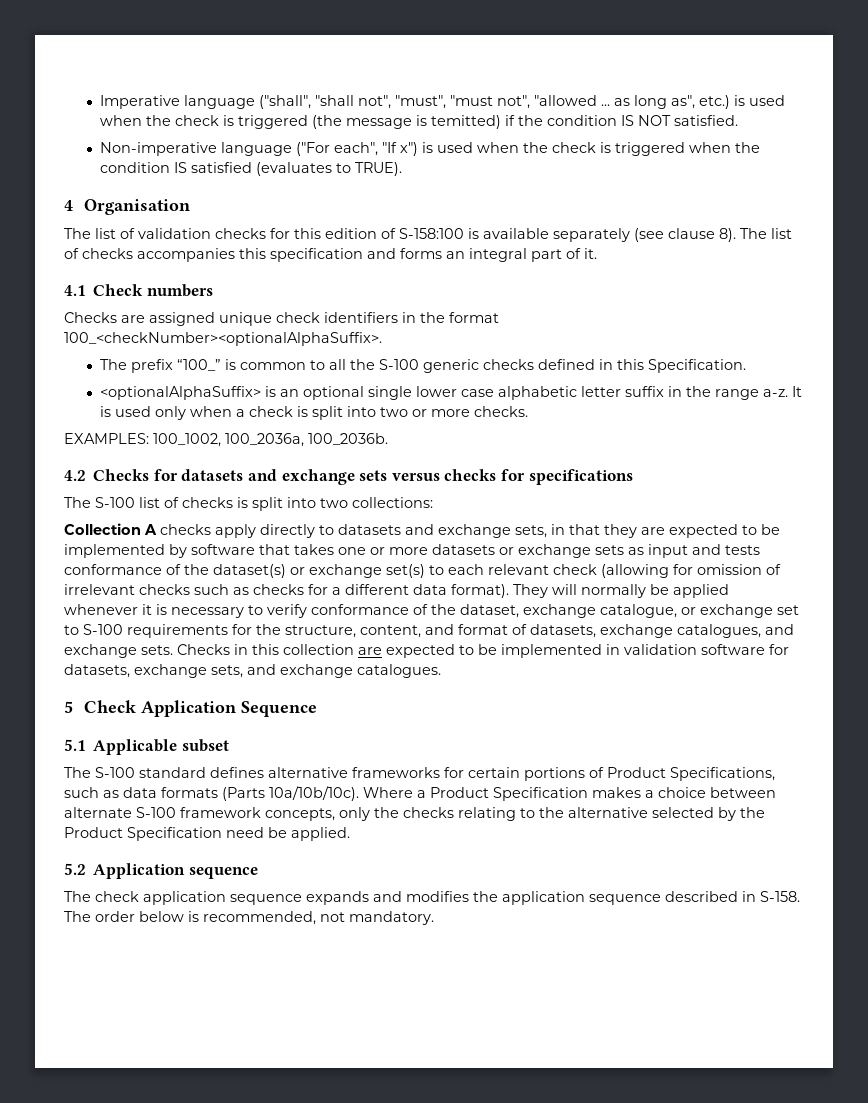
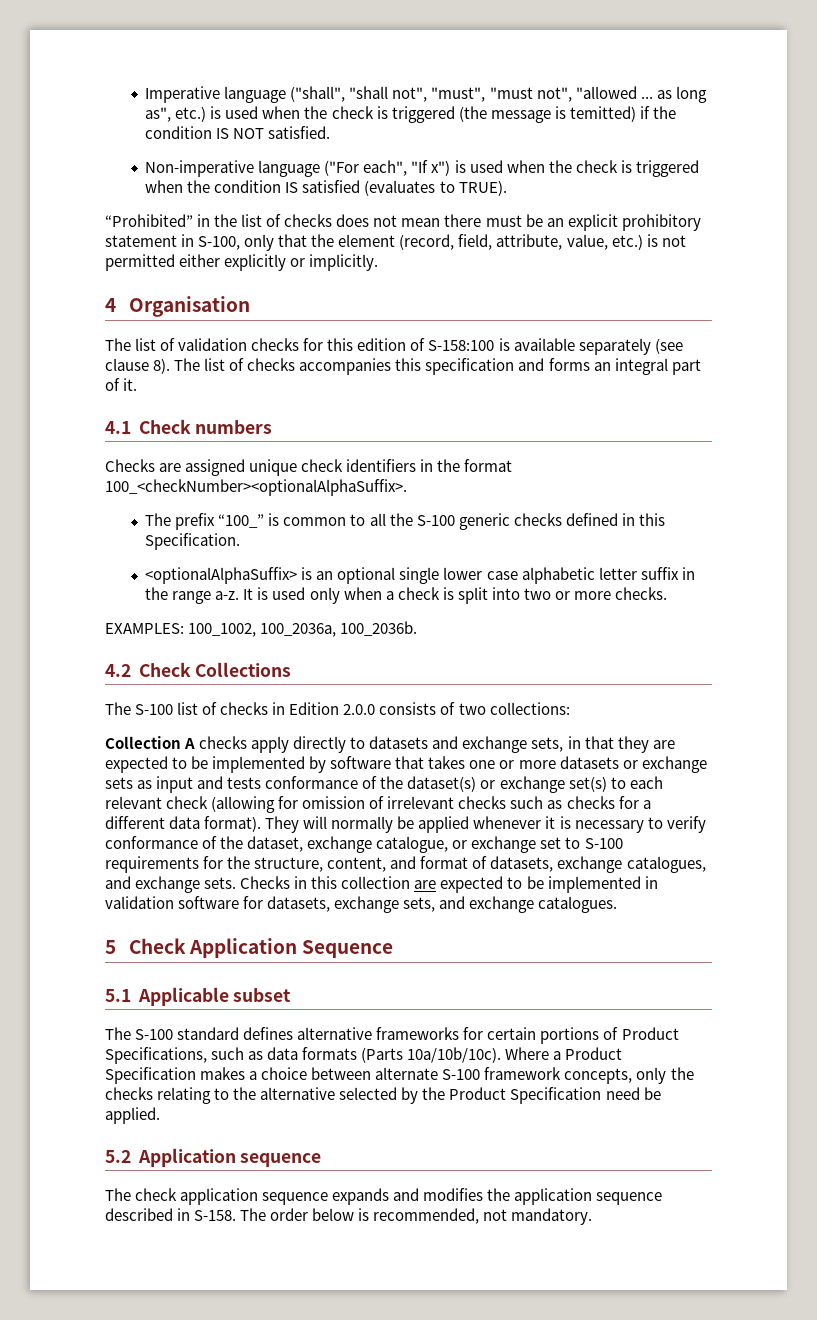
(403, 169) none -> [105,214,701,231] [105,234,686,251] [105,254,379,271] // “Prohibited” in the list of checks does not mean there must be an explicit prohibitory statement in S-100, only that the element (record, field, attribute, value, etc.) is not permitted either explicitly or implicitly.
[93,469,633,485] Checks for datasets and exchange sets versus checks for specifications -> [138,662,292,677] Check Collections
[237,497,316,511] is split into -> [272,702,456,715] in Edition 2.0.0 consists of

